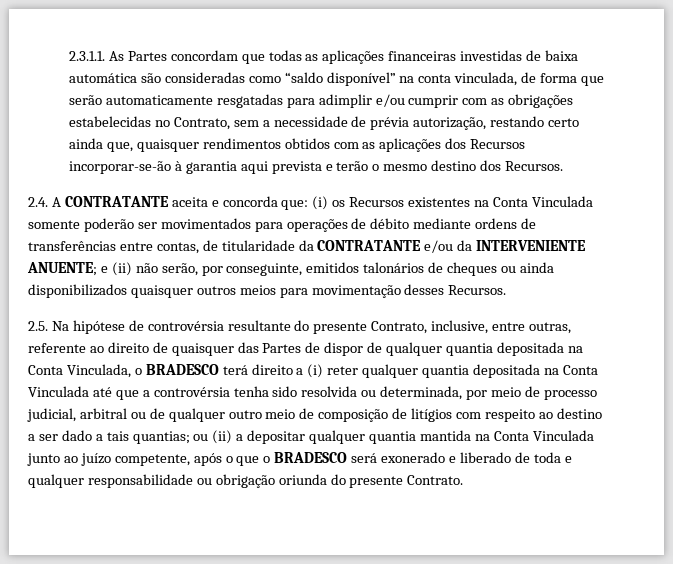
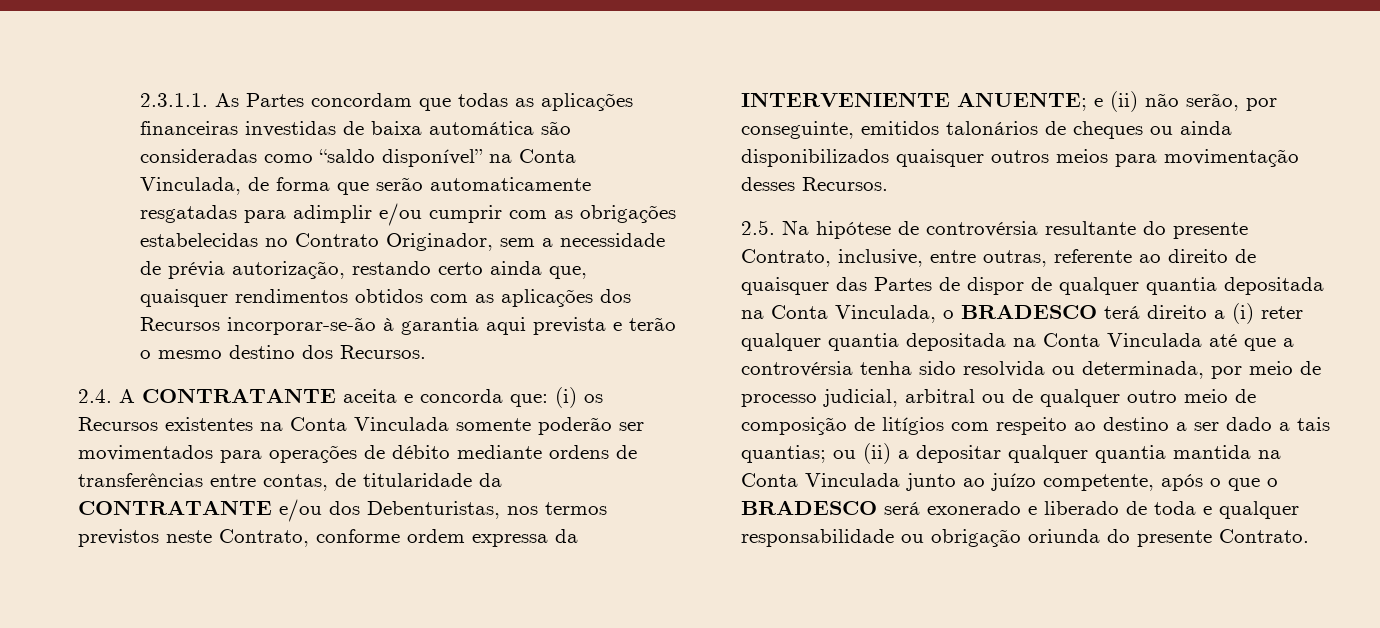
[418,72,518,86] conta vinculada, -> [519,149,577,163] [140,177,242,195] Conta Vinculada,
[173,117,230,130] Contrato, -> [295,233,494,251] Contrato Originador,
(454, 246) none -> [329,501,607,519] [78,529,548,547] dos Debenturistas, nos termos previstos neste Contrato, conforme ordem expressa

